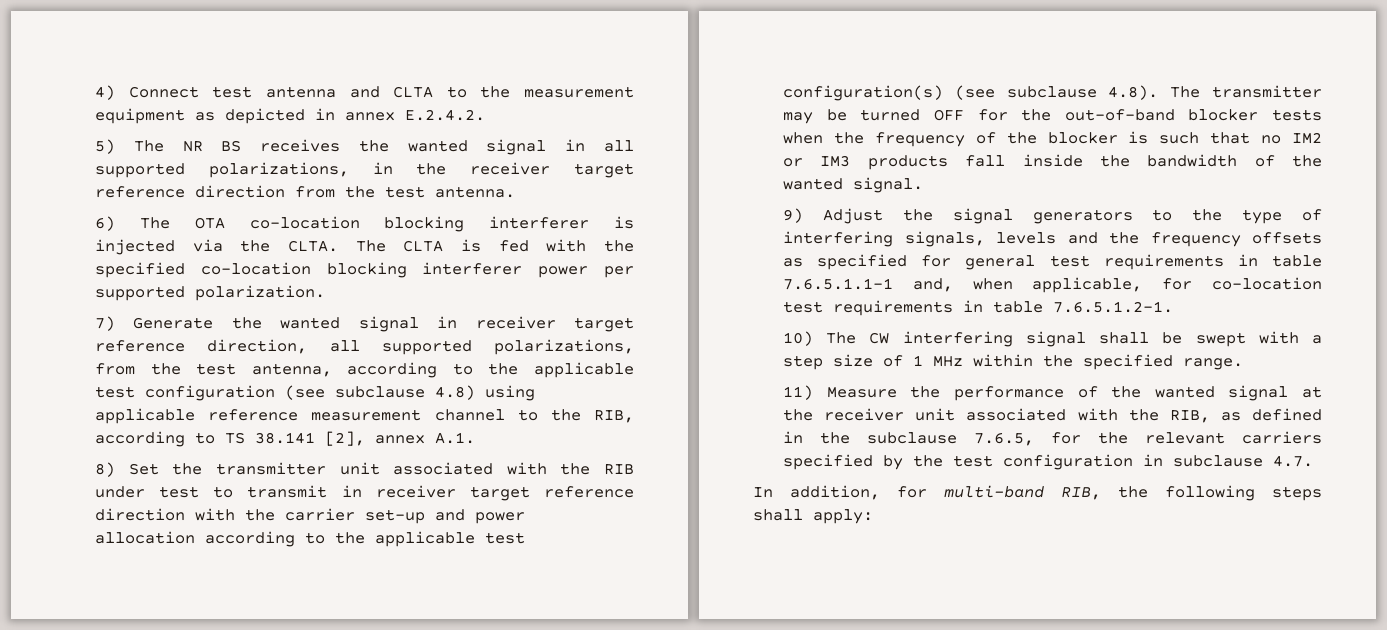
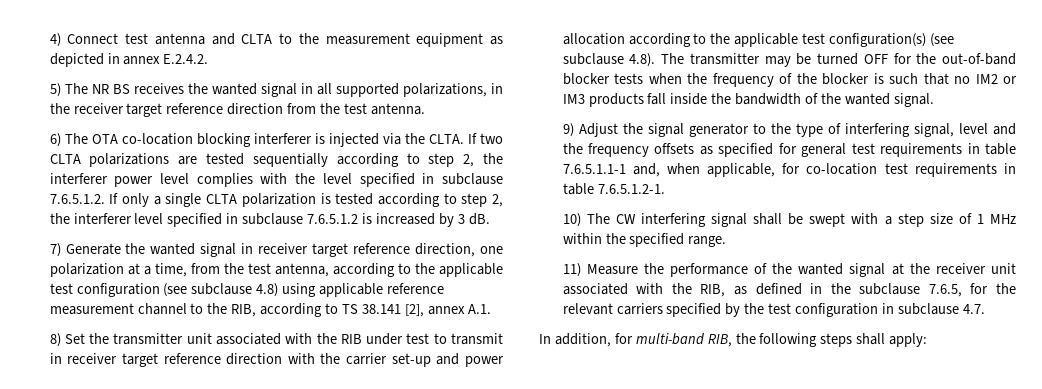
[355,239,635,252] [94,262,634,278] [94,285,325,301] The CLTA is fed with the specified co-location blocking interferer power per supported polarization. -> [467,133,503,144] [49,153,504,167] [49,173,503,187] [49,193,503,207] [49,213,490,227] If two CLTA polarizations are tested sequentially according to step 2, the interferer power level complies with the level specified in subclause 7.6.5.1.2. If only a single CLTA polarization is tested according to step 2, the interferer level specified in subclause 7.6.5.1.2 is increased by 3 dB.
[329,339,634,355] all supported polarizations, -> [480,246,504,254] [49,263,187,277] one polarization at a time,
[1032,209,1133,224] generators -> [688,123,749,137] generator
[904,231,1056,247] signals, levels -> [913,123,988,137] signal, level

